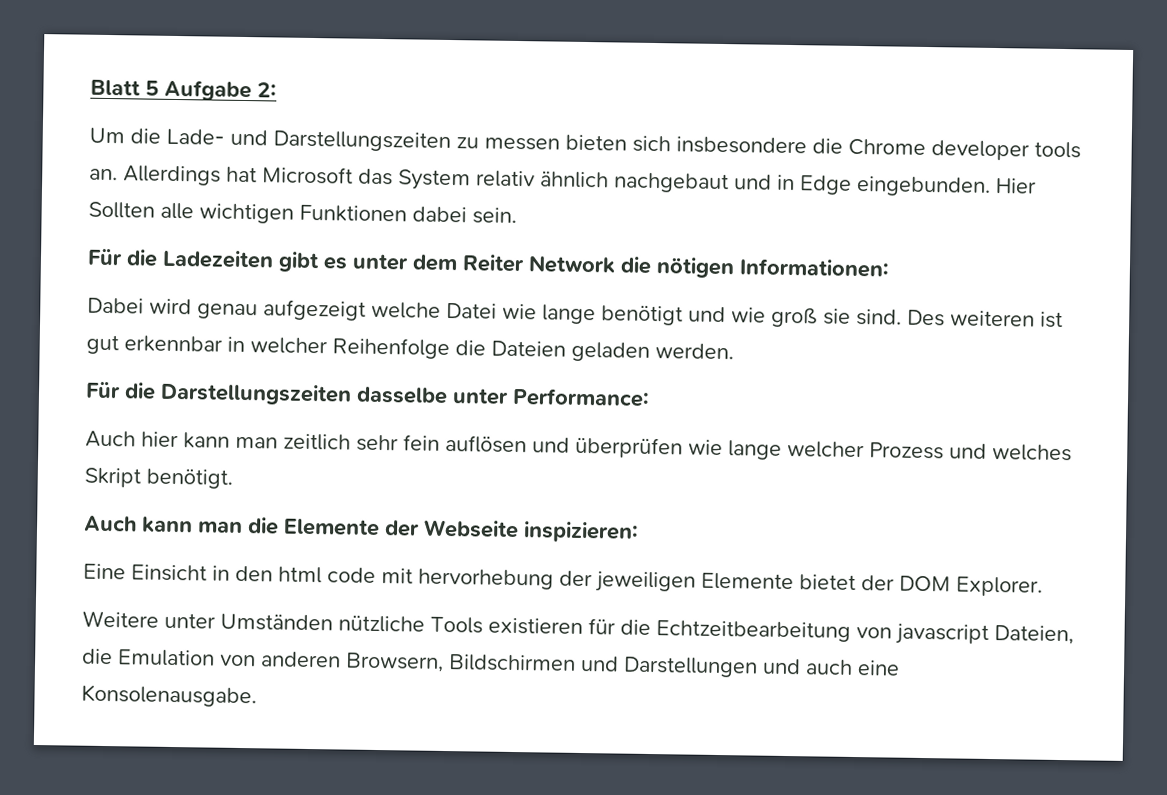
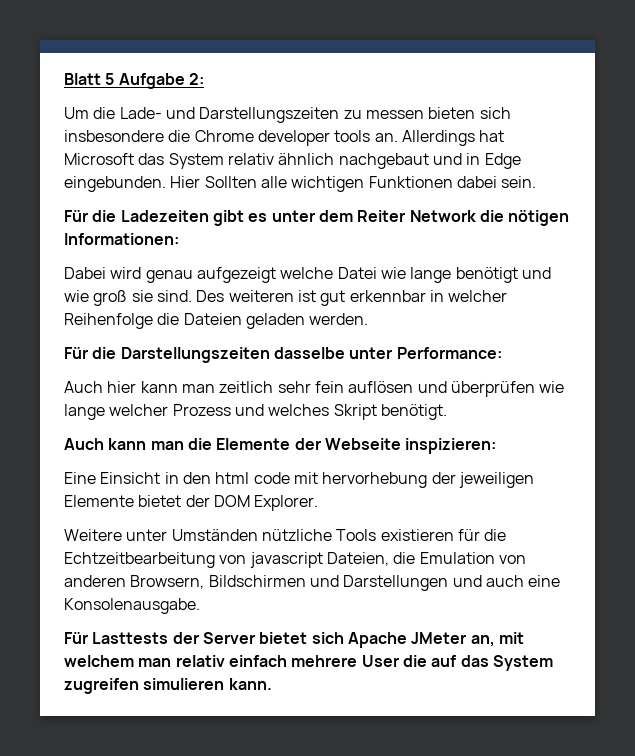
(257, 696) none -> [64,632,524,648] [64,655,553,671] [64,678,272,694] // Für Lasttests der Server bietet sich Apache JMeter an, mit welchem man relativ einfach mehrere User die auf das System zugreifen simulieren kann.

